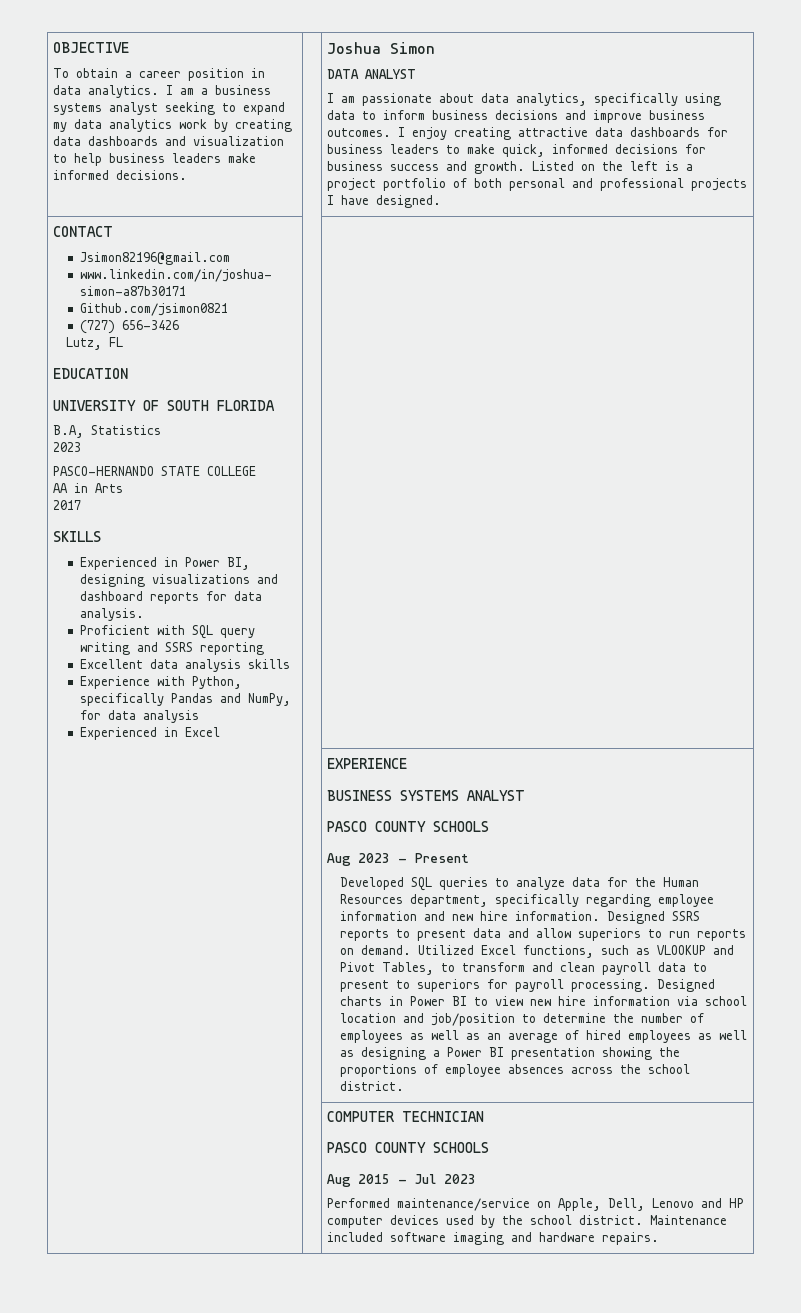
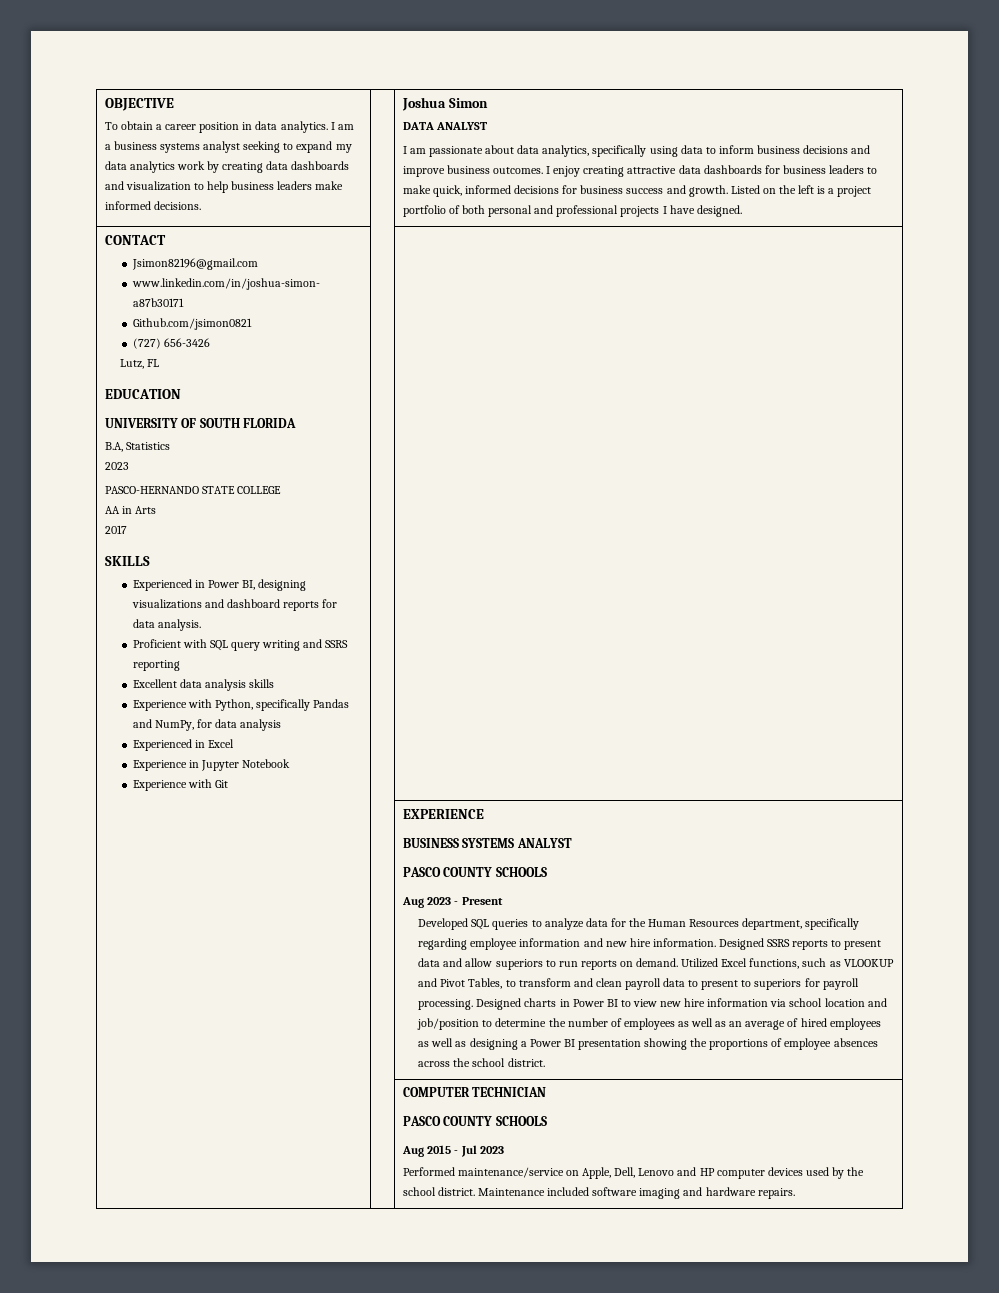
(220, 732) none -> [132,759,291,771] [132,779,229,791] // Experience in Jupyter Notebook // Experience with Git

